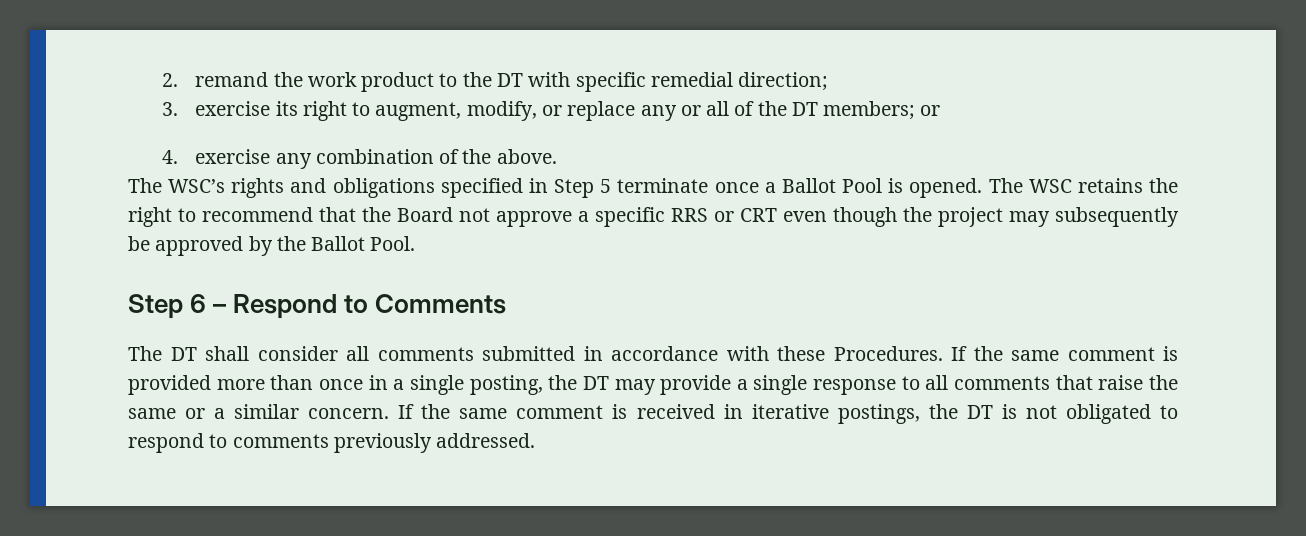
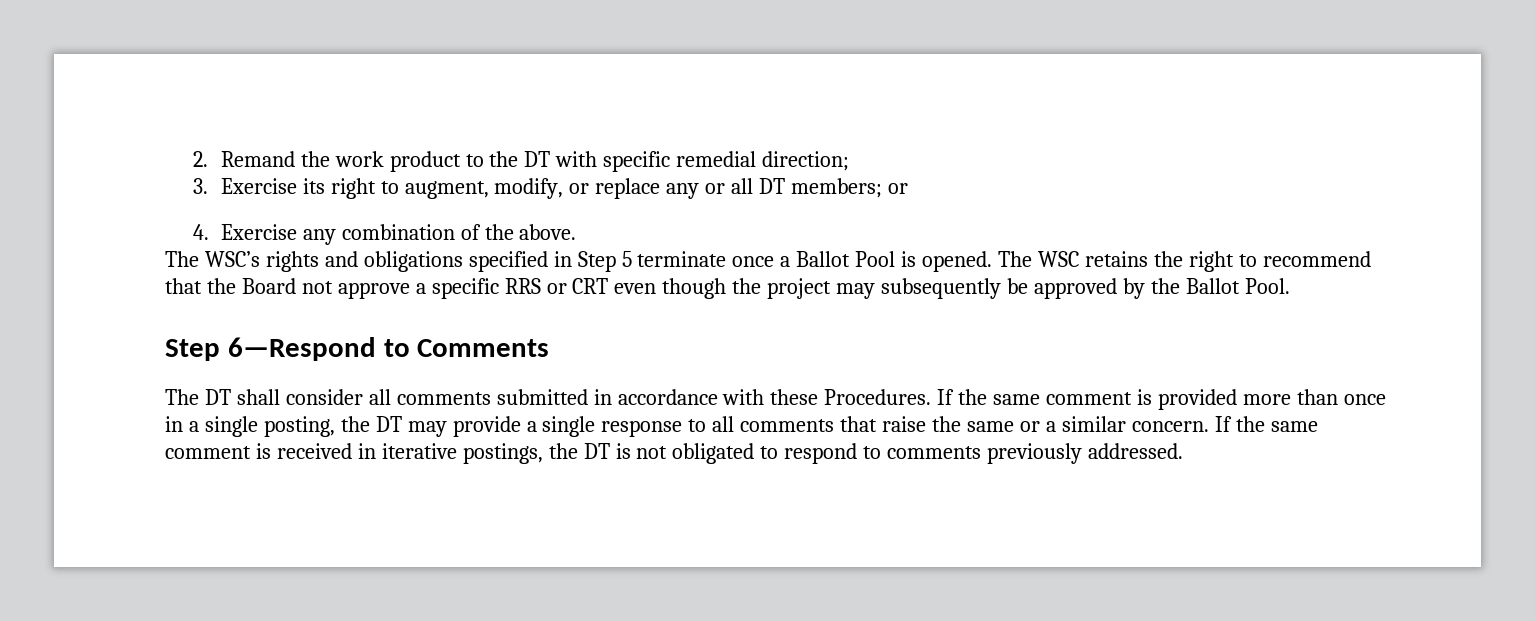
[195,72,269,87] remand -> [220,151,295,167] Remand
[195,101,271,116] exercise -> [220,178,297,194] Exercise
[734,101,787,116] of the -> (754, 186) none
[195,149,271,164] exercise -> [220,224,297,240] Exercise
[190,294,338,319] 6 – Respond -> [227,337,376,361] 6—Respond

